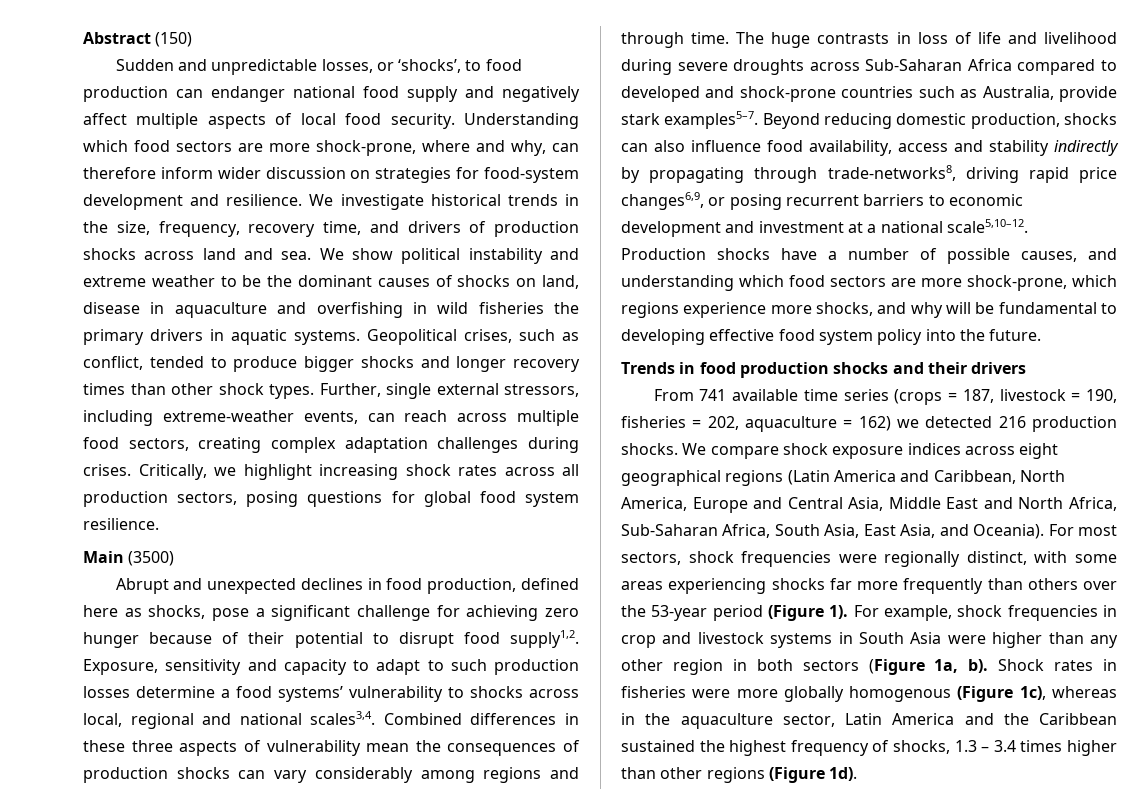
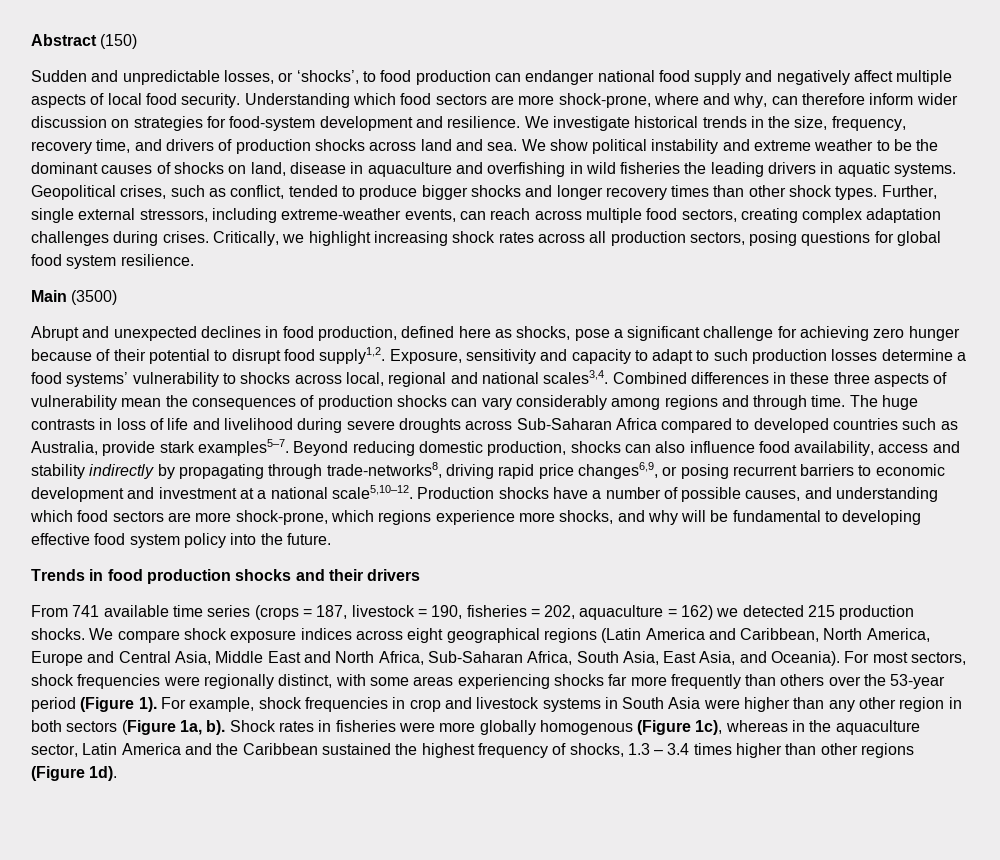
[83,329,144,345] primary -> [710,162,764,177] leading
[705,86,836,102] and shock-prone -> (829, 425) none
[998,416,1026,428] 216 -> [808,605,836,617] 215

